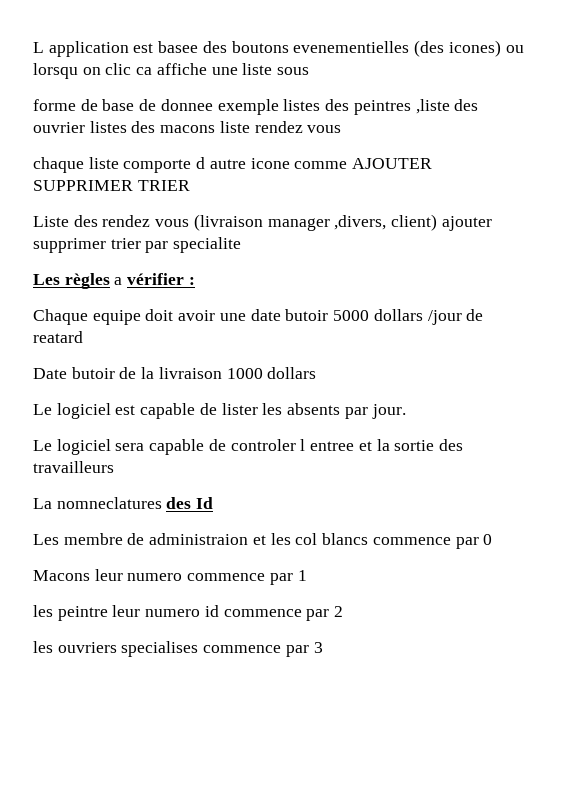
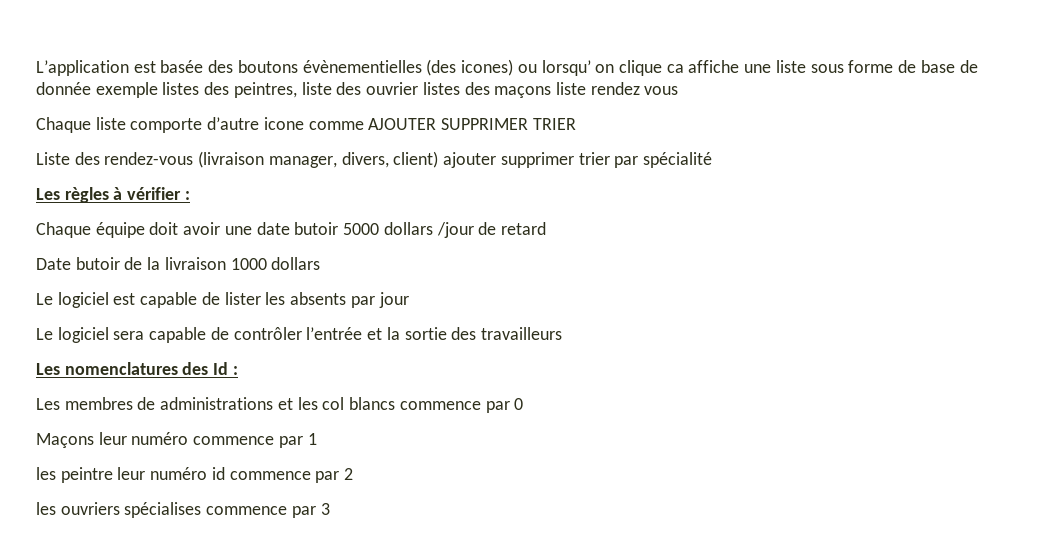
[33,41,199,57] L application est basee -> [36,60,204,76] L’application est basée
[293,41,410,53] evenementielles -> [302,60,422,73] évènementielles
[33,63,132,79] lorsqu on clic -> [541,60,662,76] lorsqu’ on clique
(310, 71) // -> (844, 68) none
[160,99,213,111] donnee -> [36,82,91,95] donnée
[353,99,450,115] peintres ,liste -> [233,82,332,98] peintres, liste
[160,125,216,133] macons -> [494,86,552,98] maçons
[33,157,84,173] chaque -> [36,117,91,133] Chaque
[196,157,246,169] d autre -> [207,117,260,130] d’autre
[102,214,387,231] rendez vous (livraison manager ,divers, -> [104,151,389,168] rendez-vous (livraison manager, divers,
[173,237,242,253] specialite -> [642,152,712,168] spécialité
[114,277,123,285] a -> [113,187,123,200] à
[92,310,141,325] equipe -> [95,222,145,238] équipe
[33,331,83,343] reatard -> [500,222,546,235] retard
[371,404,406,419] jour. -> [378,292,409,308] jour
[230,439,355,451] controler l entree -> [233,327,363,340] contrôler l’entrée
[33,497,162,509] La nomneclatures -> [36,362,178,375] Les nomenclatures
[33,533,249,545] // Les membre de administraion -> [232,366,238,375] [36,397,274,410] : // Les membres de administrations
[33,569,183,581] Macons leur numero -> [36,432,189,448] Maçons leur numéro
[145,609,201,617] numero -> [150,467,208,480] numéro
[121,641,199,657] specialises -> [124,502,202,518] spécialises

